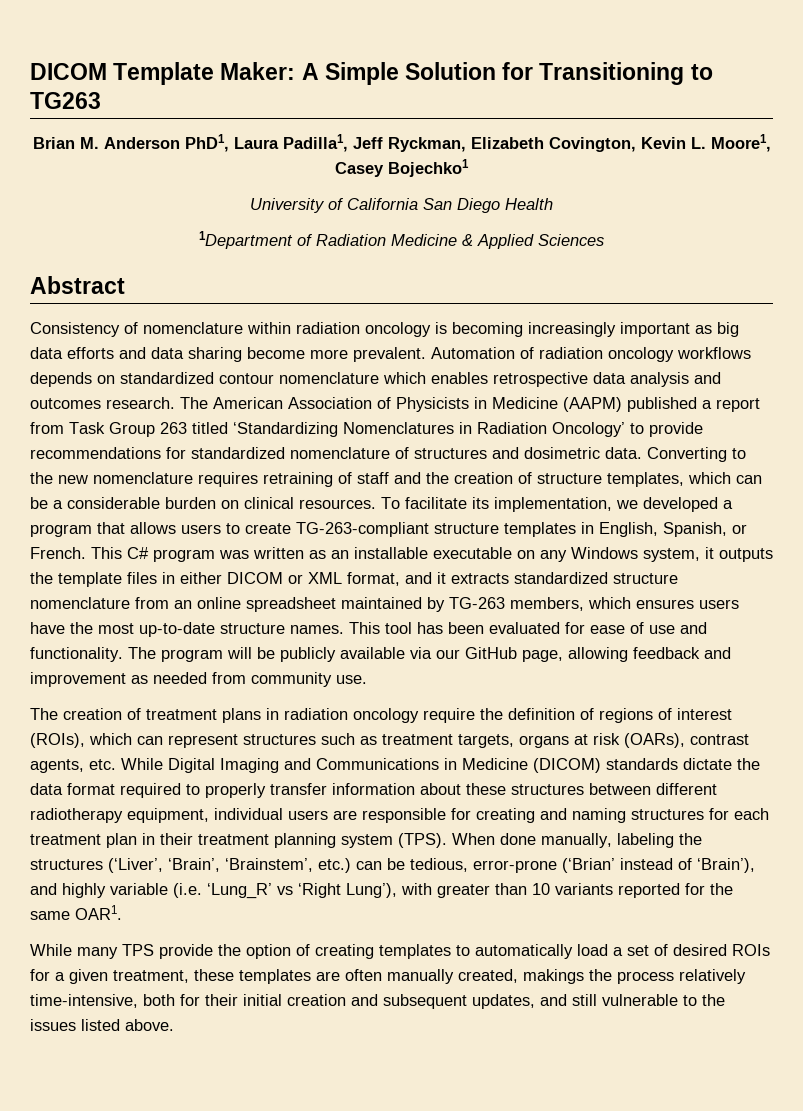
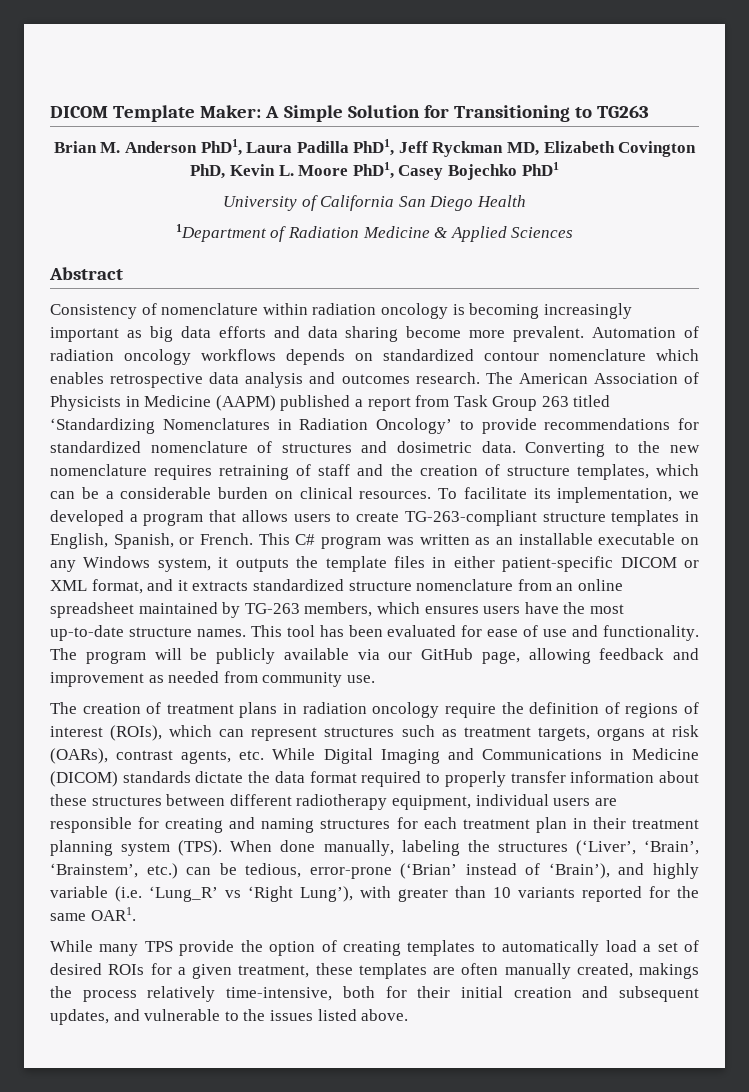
[282,134,771,152] [335,159,469,177] Padilla1, Jeff Ryckman, Elizabeth Covington, Kevin L. Moore1, Casey Bojechko1 -> [296,139,697,157] [190,162,559,180] Padilla PhD1, Jeff Ryckman MD, Elizabeth Covington PhD, Kevin L. Moore PhD1, Casey Bojechko PhD1
(222, 578) none -> [502,556,614,572] patient-specific
[572,994,597,1006] still -> (140, 1015) none

